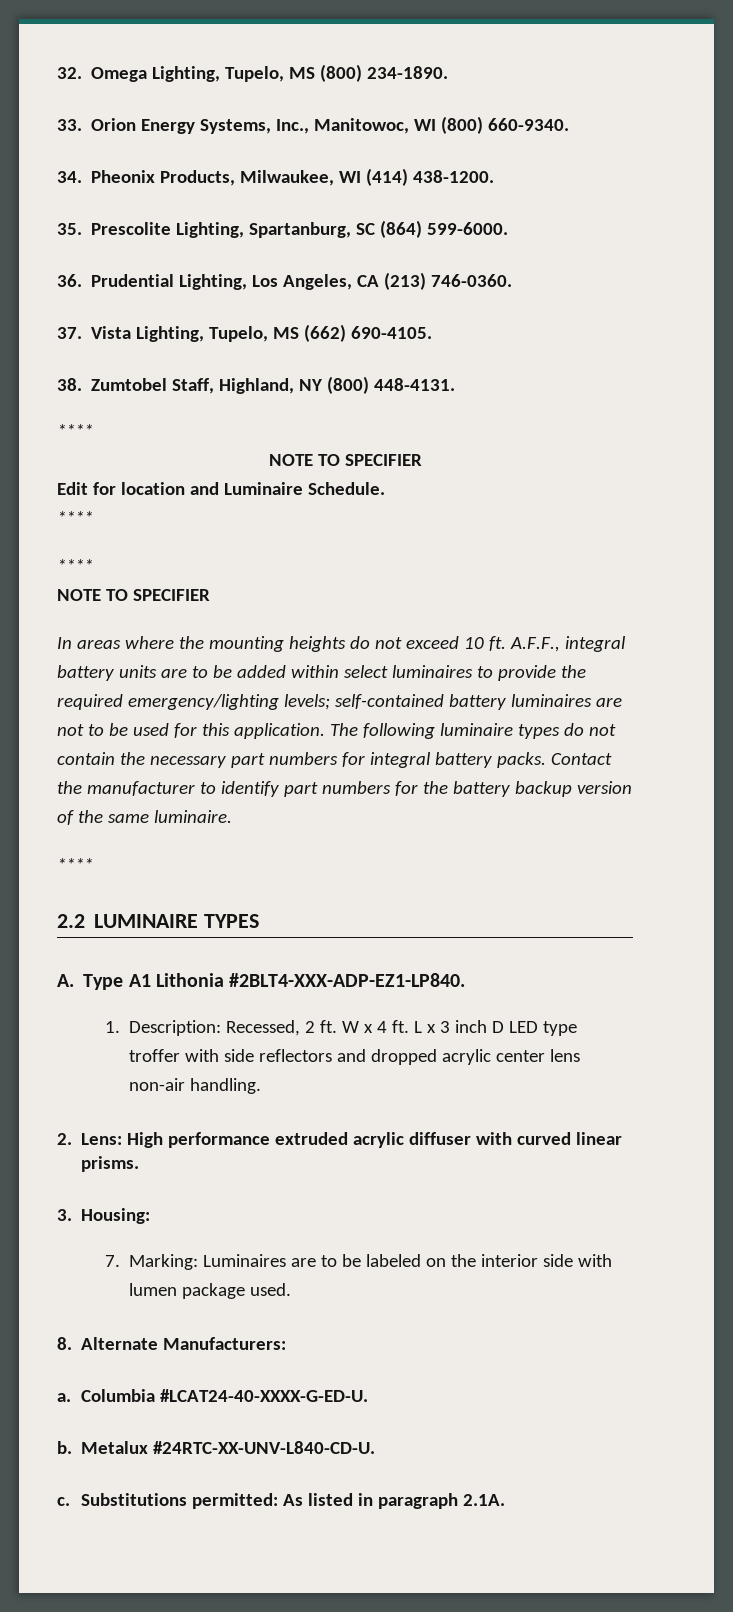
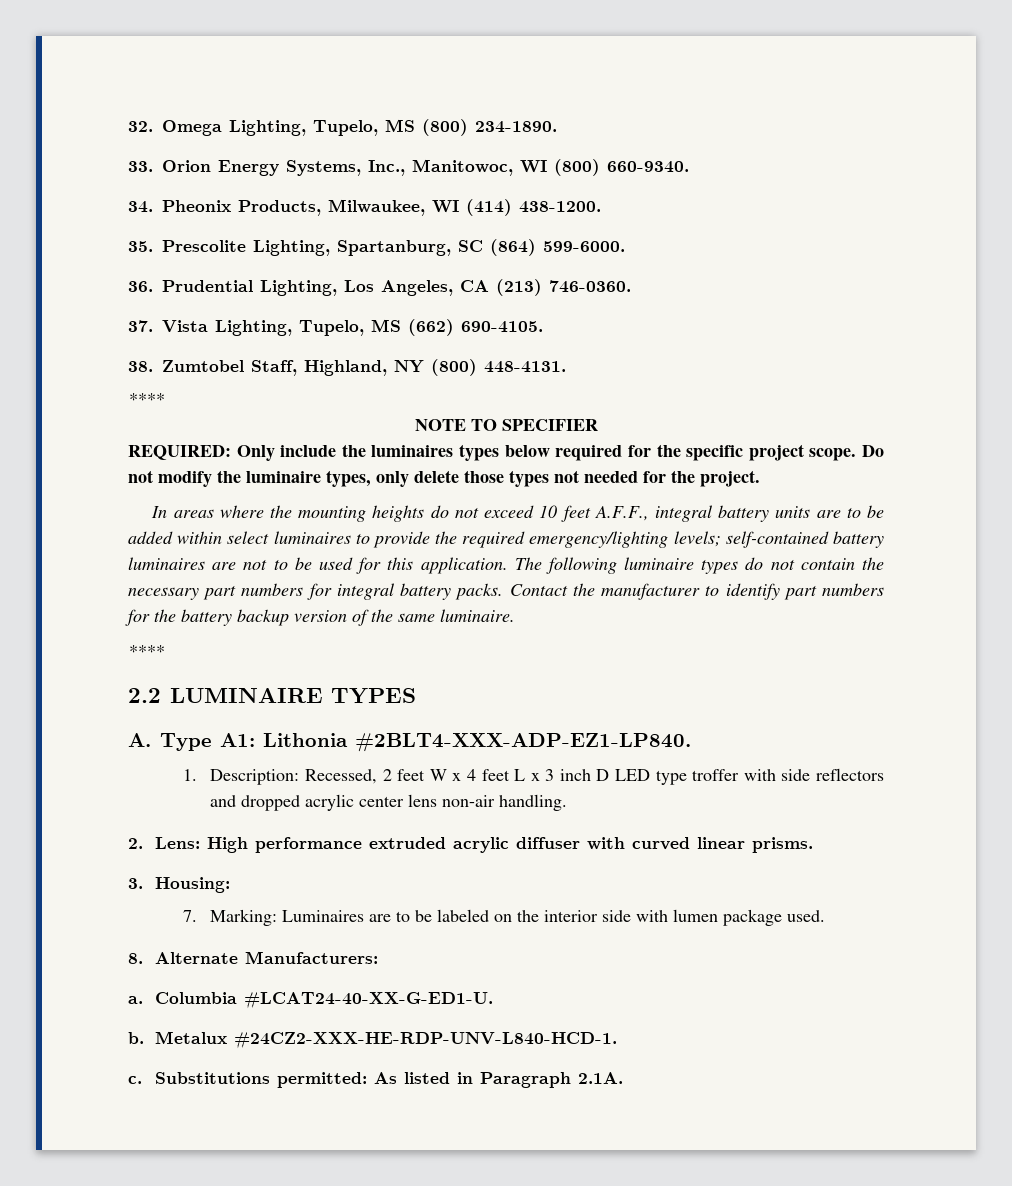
[57,482,385,495] [57,511,93,524] [57,559,93,572] [57,589,210,601] Edit for location and Luminaire Schedule. // **** // **** // NOTE TO SPECIFIER -> [128,444,885,461] [128,470,760,487] REQUIRED: Only include the luminaires types below required for the specific project scope. Do not modify the luminaire types, only delete those types not needed for the project.
[488,636,506,651] ft. -> [560,505,591,522] feet
[128,974,151,987] A1 -> [220,733,255,747] A1:
[320,1020,338,1033] ft. -> [397,769,426,781] feet
[392,1020,410,1033] ft. -> [481,769,510,781] feet
[160,1389,369,1402] #LCAT24-40-XXXX-G-ED-U. -> [244,992,494,1009] #LCAT24-40-XX-G-ED1-U.
[153,1441,376,1454] #24RTC-XX-UNV-L840-CD-U. -> [234,1032,618,1049] #24CZ2-XXX-HE-RDP-UNV-L840-HCD-1.
[378,1493,459,1509] paragraph -> [480,1072,572,1088] Paragraph

